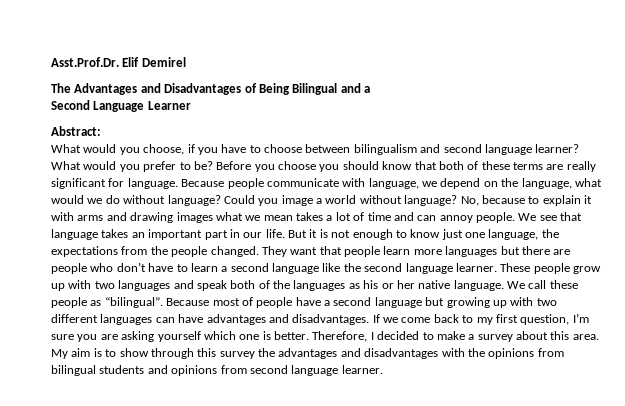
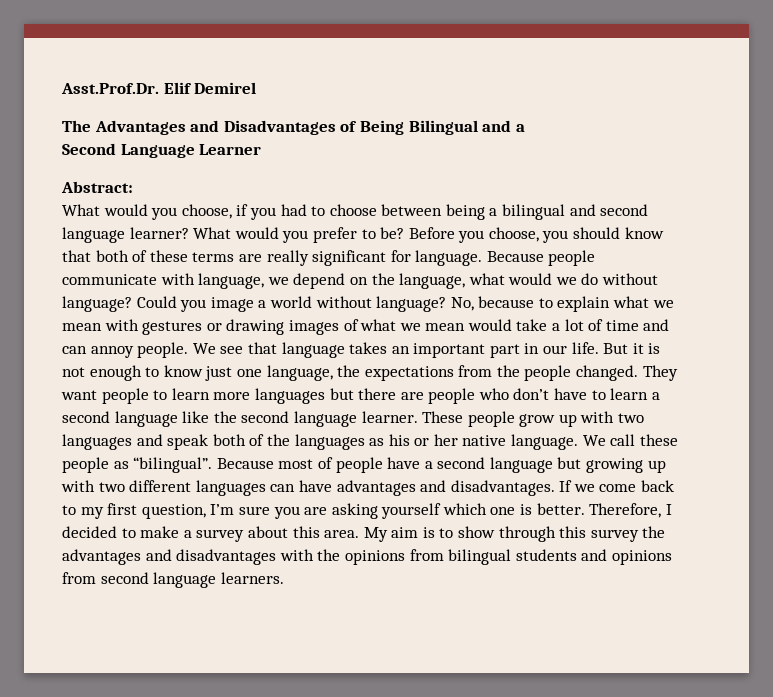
[221,144,247,153] have -> [280,204,307,216] had
[353,144,417,155] bilingualism -> [445,204,566,220] being a bilingual
[278,161,316,170] choose -> [488,227,539,242] choose,
[584,195,592,204] [51,212,323,223] it with arms and drawing images what we mean takes -> [613,296,674,308] [62,319,548,335] what we mean with gestures or drawing images of what we mean would take
[319,246,380,257] that people -> [101,388,168,404] people to
[341,365,383,374] learner. -> [220,572,284,584] learners.

